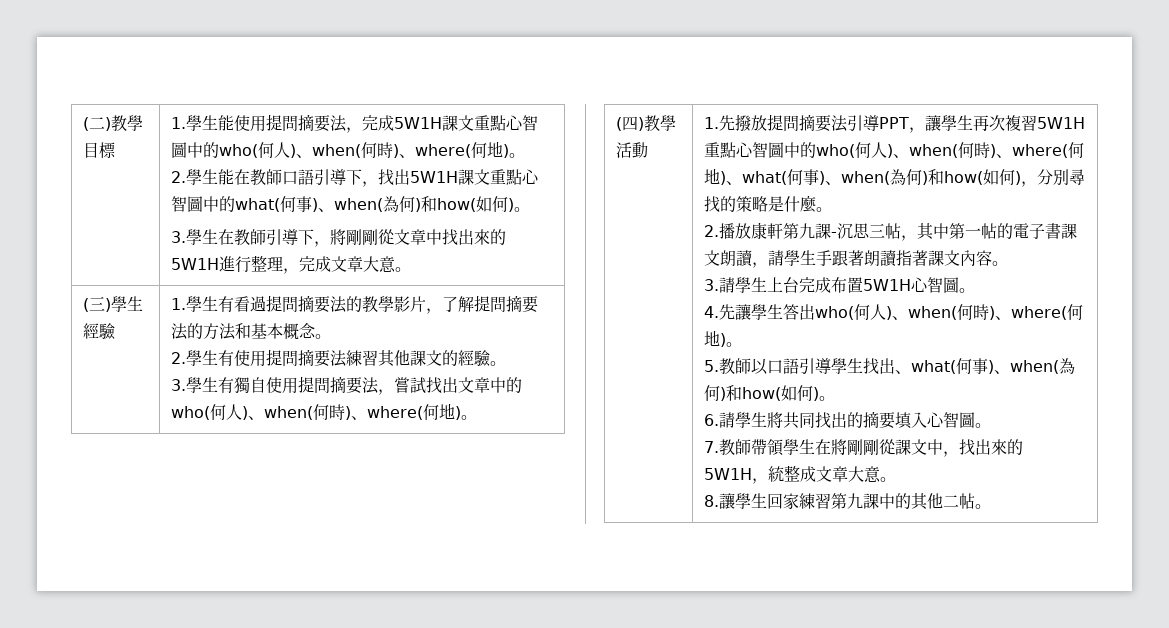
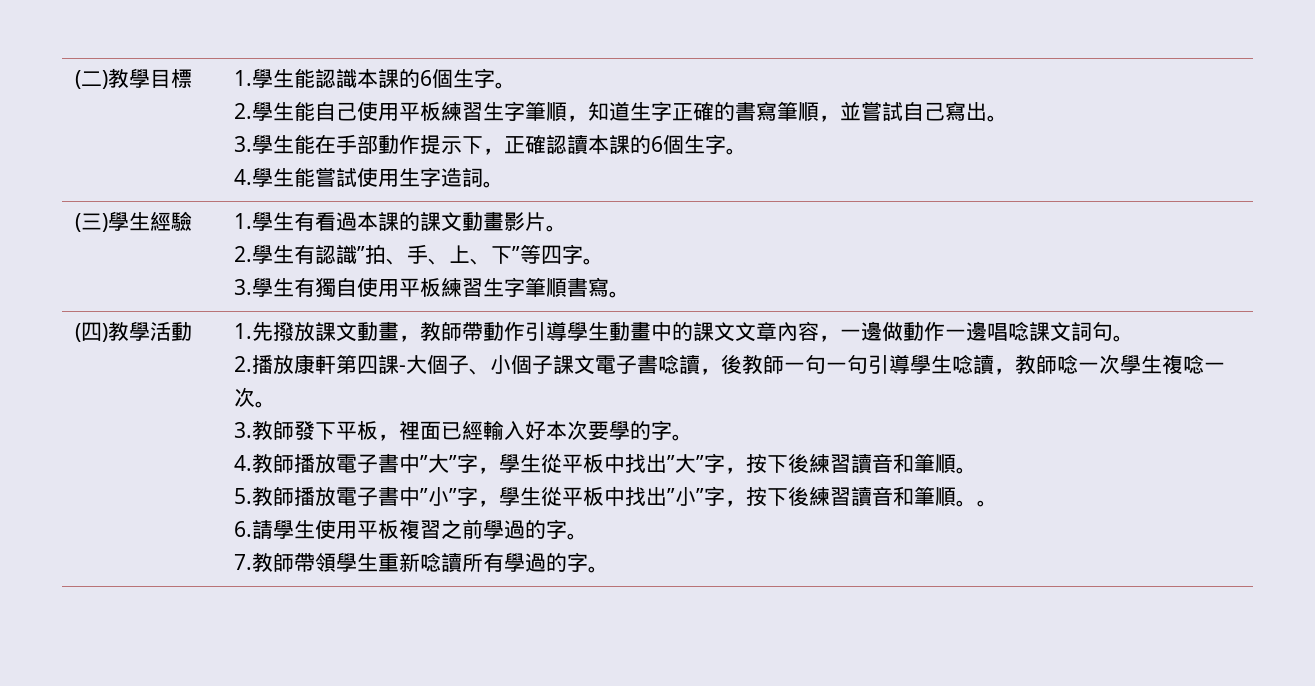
[233,114,538,133] [170,141,525,158] [170,169,539,187] [170,196,530,212] [170,229,506,247] [170,255,396,274] 使用提問摘要法，完成5W1H課文重點心智圖中的who(何人)、when(何時)、where(何地)。 // 2.學生能在教師口語引導下，找出5W1H課文重點心智圖中的what(何事)、when(為何)和how(如何)。 // 3.學生在教師引導下，將剛剛從文章中找出來的5W1H進行整理，完成文章大意 -> [314,68,516,89] [233,101,1008,122] [233,134,747,155] [233,167,483,187] 認識本課的6個生字。 // 2.學生能自己使用平板練習生字筆順，知道生字正確的書寫筆順，並嘗試自己寫出。 // 3.學生能在手部動作提示下，正確認讀本課的6個生字。 // 4.學生能嘗試使用生字造詞
[265,295,538,314] [170,323,331,340] [170,349,491,367] 提問摘要法的教學影片，了解提問摘要法的方法和基本概念。 // 2.學生有使用提問摘要法練習其他課文的經驗 -> [356,211,567,232] [233,244,583,265] 本課的課文動畫影片。 // 2.學生有認識”拍、手、上、下”等四字
[297,376,522,395] [170,403,461,420] 提問摘要法，嘗試找出文章中的who(何人)、when(何時)、where(何地) -> [398,277,609,297] 平板練習生字筆順書寫
[766,114,1085,133] [703,142,1084,158] [703,168,1085,187] [703,195,832,213] [703,222,1077,241] [703,250,1008,268] [703,277,975,293] [703,304,1083,320] [703,330,742,347] [703,358,1075,375] [703,385,835,401] [703,411,975,429] 提問摘要法引導PPT，讓學生再次複習5W1H重點心智圖中的who(何人)、when(何時)、where(何地)、what(何事)、when(為何)和how(如何)，分別尋找的策略是什麼。 // 2.播放康軒第九課-沉思三帖，其中第一帖的電子書課文朗讀，請學生手跟著朗讀指著課文內容。 // 3.請學生上台完成布置5W1H心智圖。 // 4.先讓學生答出who(何人)、when(何時)、where(何地)。 // 5.教師以口語引導學生找出、what(何事)、when(為何)和how(如何)。 // 6.請學生將共同找出的摘要填入心智圖 -> [314,321,1134,342] [233,354,1225,375] [233,387,276,408] [233,420,693,441] [233,453,977,474] [233,486,998,507] [233,519,567,539] 課文動畫，教師帶動作引導學生動畫中的課文文章內容，一邊做動作一邊唱唸課文詞句。 // 2.播放康軒第四課-大個子、小個子課文電子書唸讀，後教師一句一句引導學生唸讀，教師唸一次學生複唸一次。 // 3.教師發下平板，裡面已經輸入好本次要學的字。 // 4.教師播放電子書中”大”字，學生從平板中找出”大”字，按下後練習讀音和筆順。 // 5.教師播放電子書中”小”字，學生從平板中找出”小”字，按下後練習讀音和筆順。。 // 6.請學生使用平板複習之前學過的字
[814,439,1023,457] [703,465,896,484] [703,493,975,510] 在將剛剛從課文中，找出來的5W1H，統整成文章大意。 // 8.讓學生回家練習第九課中的其他二帖 -> [377,552,588,573] 重新唸讀所有學過的字

